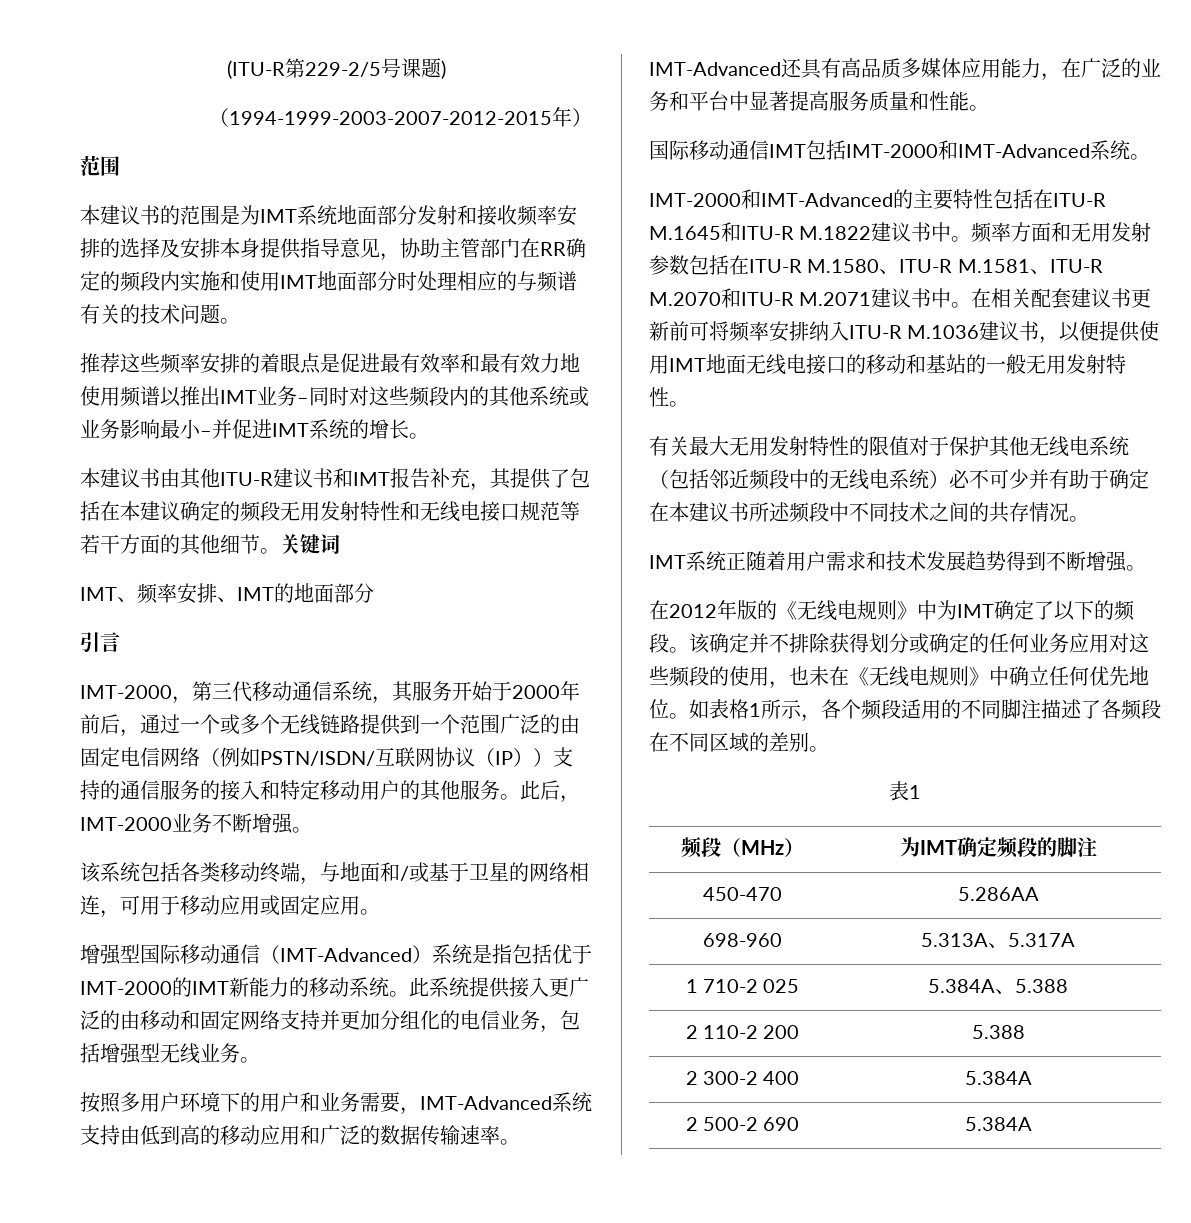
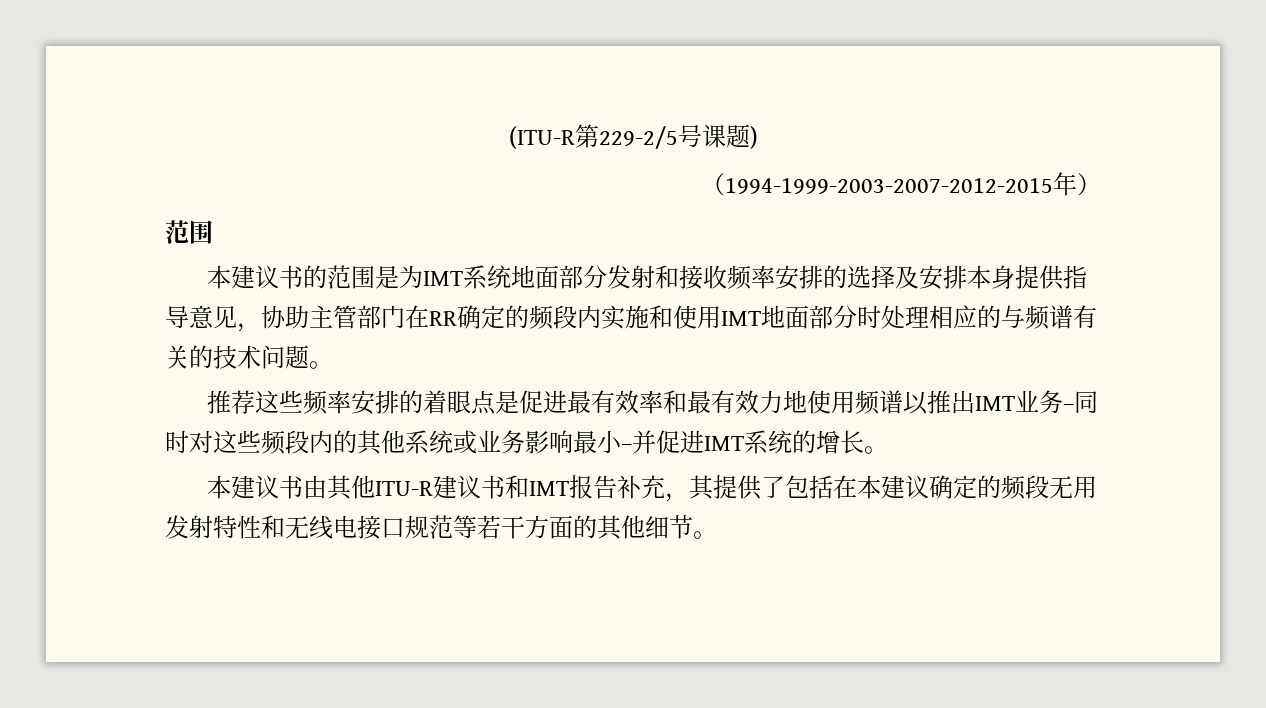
[280,534,340,554] [80,583,374,604] [80,632,120,653] [80,681,580,704] [80,714,580,737] [80,747,573,767] [80,780,580,803] [80,813,312,834] [80,862,589,885] [80,895,380,918] [80,944,592,965] [80,977,589,998] [80,1010,580,1033] [80,1043,260,1064] [80,1092,592,1115] [80,1125,520,1145] [649,58,1161,81] [649,91,989,111] [649,140,1150,160] [649,189,1106,210] [649,222,1152,243] [649,255,1103,275] [649,288,1152,309] [649,321,1160,344] [649,354,1126,375] [649,387,689,407] [649,436,1129,457] [649,469,1149,490] [649,502,1089,523] [649,551,1146,572] [649,600,1135,621] [649,633,1149,654] [649,666,1149,689] [649,699,1161,722] [649,732,829,752] [889,781,921,801] [681,837,804,858] [899,837,1097,858] [703,887,782,901] [957,887,1039,901] [703,933,782,947] [921,933,1075,948] [685,979,800,993] [928,979,1068,994] [685,1025,800,1039] [971,1025,1025,1039] [685,1071,800,1085] [964,1071,1032,1085] [685,1117,800,1131] [964,1117,1032,1131] 关键词 // IMT、频率安排、IMT的地面部分 // 引言 // IMT-2000，第三代移动通信系统，其服务开始于2000年前后，通过一个或多个无线链路提供到一个范围广泛的由固定电信网络（例如PSTN/ISDN/互联网协议（IP））支持的通信服务的接入和特定移动用户的其他服务。此后，IMT-2000业务不断增强。 // 该系统包括各类移动终端，与地面和/或基于卫星的网络相连，可用于移动应用或固定应用。 // 增强型国际移动通信（IMT-Advanced）系统是指包括优于IMT-2000的IMT新能力的移动系统。此系统提供接入更广泛的由移动和固定网络支持并更加分组化的电信业务，包括增强型无线业务。 // 按照多用户环境下的用户和业务需要，IMT-Advanced系统支持由低到高的移动应用和广泛的数据传输速率。IMT-Advanced还具有高品质多媒体应用能力，在广泛的业务和平台中显著提高服务质量和性能。 // 国际移动通信IMT包括IMT-2000和IMT-Advanced系统。 // IMT-2000和IMT-Advanced的主要特性包括在ITU-R M.1645和ITU-R M.1822建议书中。频率方面和无用发射参数包括在ITU-R M.1580、ITU-R M.1581、ITU-R M.2070和ITU-R M.2071建议书中。在相关配套建议书更新前可将频率安排纳入ITU-R M.1036建议书，以便提供使用IMT地面无线电接口的移动和基站的一般无用发射特性。 // 有关最大无用发射特性的限值对于保护其他无线电系统（包括邻近频段中的无线电系统）必不可少并有助于确定在本建议书所述频段中不同技术之间的共存情况。 // IMT系统正随着用户需求和技术发展趋势得到不断增强。 // 在2012年版的《无线电规则》中为IMT确定了以下的频段。该确定并不排除获得划分或确定的任何业务应用对这些频段的使用，也未在《无线电规则》中确立任何优先地位。如表格1所示，各个频段适用的不同脚注描述了各频段在不同区域的差别。 // 表1 // 频段（MHz） | 为IMT确定频段的脚注 // 450-470 | 5.286AA // 698-960 | 5.313A、5.317A // 1 710-2 025 | 5.384A、5.388 // 2 110-2 200 | 5.388 // 2 300-2 400 | 5.384A // 2 500-2 690 | 5.384A -> (717, 535) none

